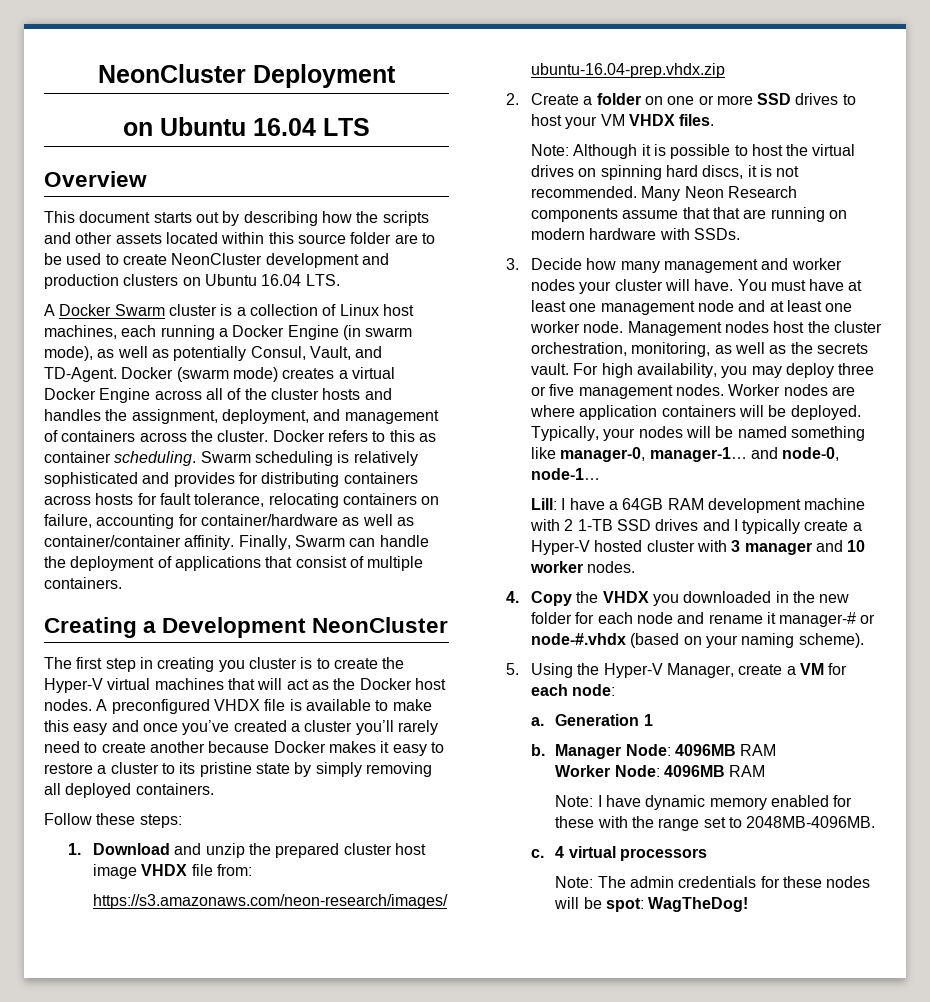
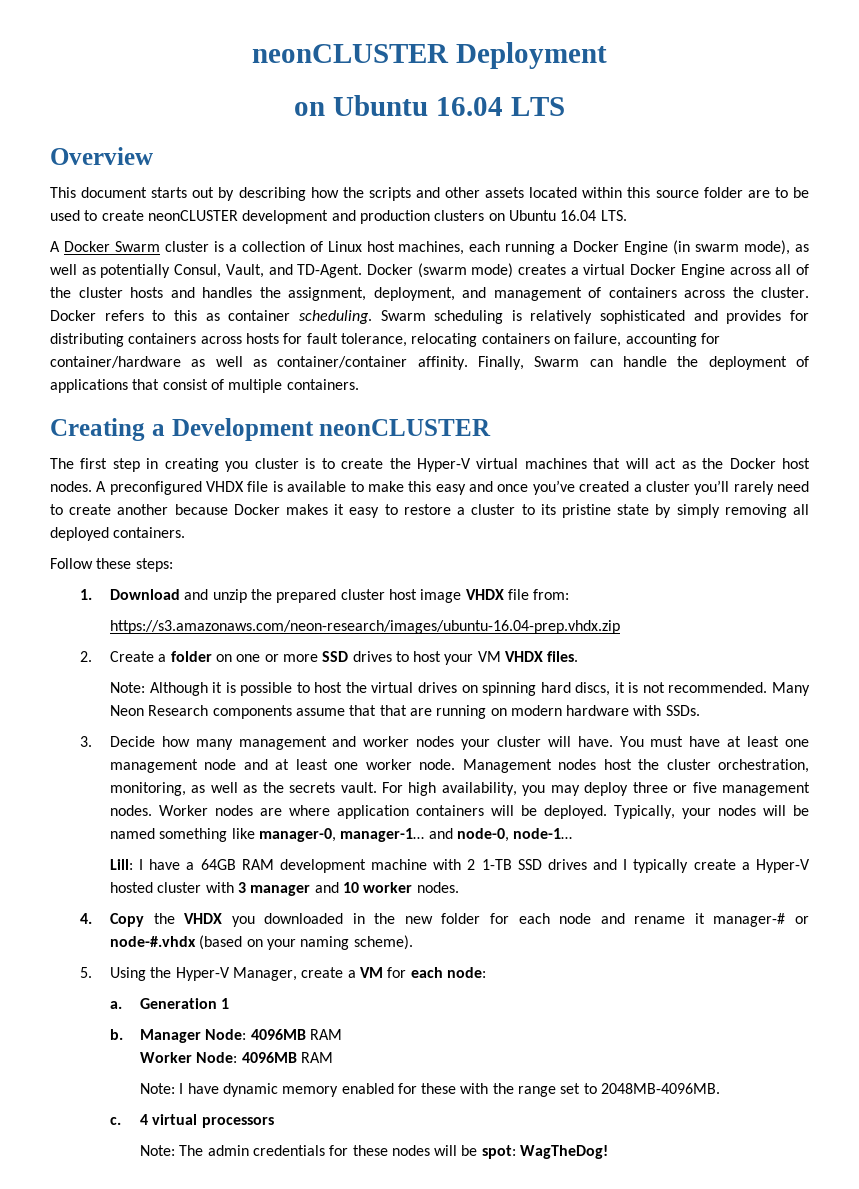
[98,64,246,83] NeonCluster -> [252,44,450,63] neonCLUSTER
[171,253,263,265] NeonCluster -> [147,210,238,221] neonCLUSTER
[312,617,449,633] NeonCluster -> [319,419,492,436] neonCLUSTER

